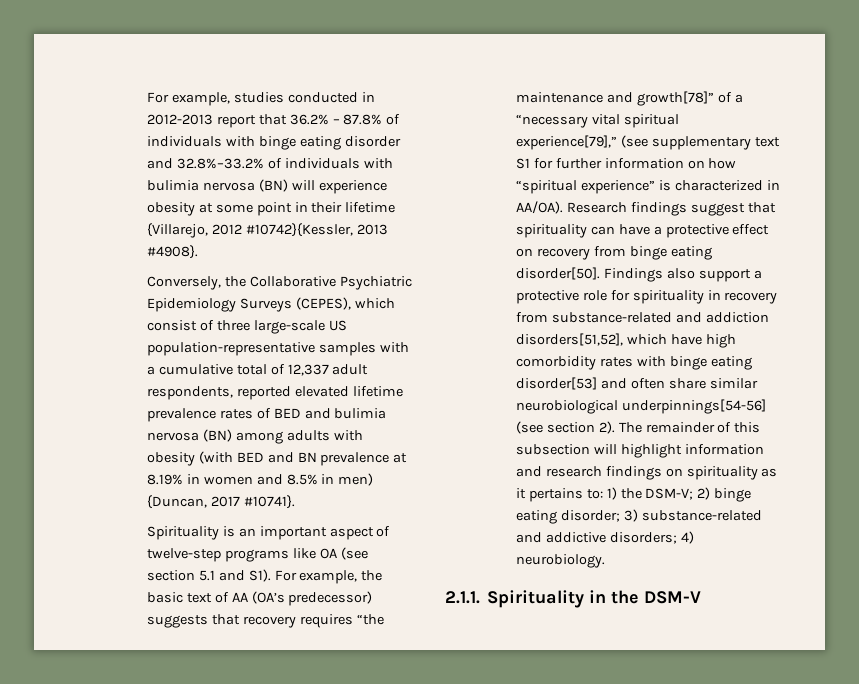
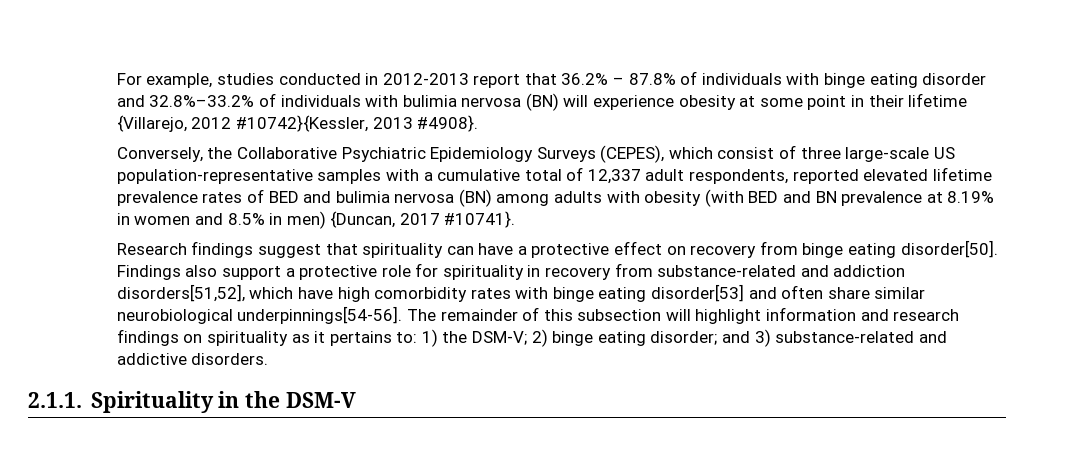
[146,526,391,540] [146,547,368,562] [146,569,383,584] [146,591,373,606] [146,614,384,628] [515,91,743,106] [515,114,679,128] [515,135,780,150] [515,158,737,169] [515,180,780,194] [515,201,563,214] Spirituality is an important aspect of twelve-step programs like OA (see section 5.1 and S1). For example, the basic text of AA (OA’s predecessor) suggests that recovery requires “the maintenance and growth[78]” of a “necessary vital spiritual experience[79],” (see supplementary text S1 for further information on how “spiritual experience” is characterized in AA/OA). -> (516, 219) none
[621,399,766,414] [515,421,615,434] underpinnings[54-56] (see section 2). -> [237,306,403,324] underpinnings[54-56].
(620, 516) none -> [722,331,751,343] and
[609,531,694,544] [515,554,605,568] disorders; 4) neurobiology. -> [191,353,269,365] disorders.

